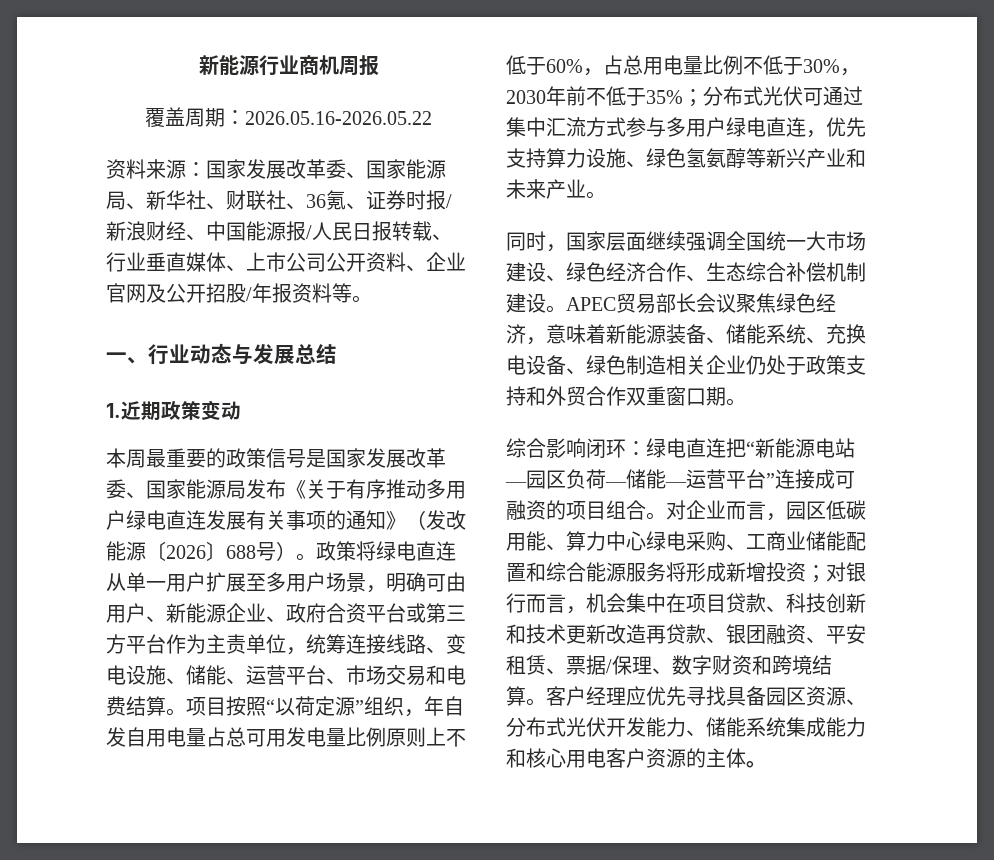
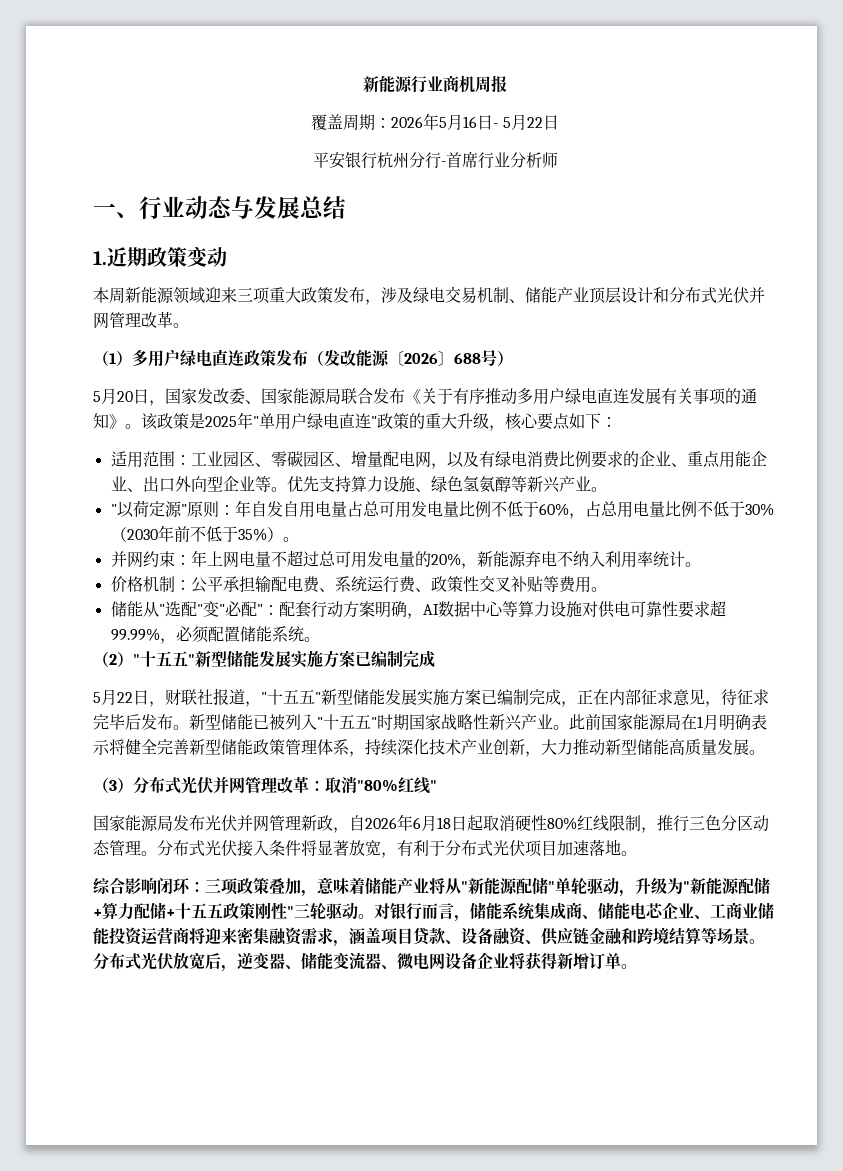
[245,111,432,125] [106,159,446,179] [106,190,452,211] [106,221,452,241] [106,252,466,272] [106,283,372,303] 2026.05.16-2026.05.22 // 资料来源：国家发展改革委、国家能源局、新华社、财联社、36氪、证券时报/新浪财经、中国能源报/人民日报转载、行业垂直媒体、上市公司公开资料、企业官网及公开招股/年报资料等。 -> [391,113,559,130] [312,151,558,169] 2026年5月16日- 5月22日 // 平安银行杭州分行-首席行业分析师
[146,448,446,468] [106,479,246,499] 最重要的政策信号是国家发展改革委、国家能源局 -> [125,286,765,305] [93,311,189,329] [93,349,513,367] [93,388,373,406] 新能源领域迎来三项重大政策发布，涉及绿电交易机制、储能产业顶层设计和分布式光伏并网管理改革。 // （1）多用户绿电直连政策发布（发改能源〔2026〕688号） // 5月20日，国家发改委、国家能源局联合
[406,510,466,530] [106,541,456,561] [106,572,466,593] [106,603,466,623] [106,634,466,655] [106,665,466,686] [106,696,464,717] [106,727,466,747] [506,55,860,76] [506,86,863,107] [506,117,826,138] （发改能源〔2026〕688号）。政策将绿电直连从单一用户扩展至多用户场景，明确可由用户、新能源企业、政府合资平台或第三方平台作为主责单位，统筹连接线路、变电设施、储能、运营平台、市场交易和电费结算。项目按照“以荷定源”组织，年自发自用电量占总可用发电量比例原则上不低于60%，占总用电量比例不低于30%，2030年前不低于35%；分布式光伏可通过集中汇流方式参与多用户绿电直连， -> [125,412,617,431] [110,451,767,469] [110,476,287,492] 。该政策是2025年"单用户绿电直连"政策的重大升级，核心要点如下： // 适用范围：工业园区、零碳园区、增量配电网，以及有绿电消费比例要求的企业、重点用能企业、出口外向型企业等。
[846,148,866,168] [506,179,606,199] [506,231,866,252] [506,262,866,282] [506,293,836,314] [506,324,866,345] [506,355,866,375] [506,386,746,406] [506,438,855,459] [505,469,855,489] [506,500,866,521] [506,531,866,551] [506,562,866,583] [506,593,866,614] [506,624,866,644] [506,655,832,675] [506,686,866,706] [506,717,866,737] [506,748,746,768] 和未来产业。 // 同时，国家层面继续强调全国统一大市场建设、绿色经济合作、生态综合补偿机制建设。APEC贸易部长会议聚焦绿色经济，意味着新能源装备、储能系统、充换电设备、绿色制造相关企业仍处于政策支持和外贸合作双重窗口期。 // 综合影响闭环：绿电直连把“新能源电站—园区负荷—储能—运营平台”连接成可融资的项目组合。对企业而言，园区低碳用能、算力中心绿电采购、工商业储能配置和综合能源服务将形成新增投资；对银行而言，机会集中在项目贷款、科技创新和技术更新改造再贷款、银团融资、平安租赁、票据/保理、数字财资和跨境结算。客户经理应优先寻找具备园区资源、分布式光伏开发能力、储能系统集成能力和核心用电客户资源的主体 -> [590,487,607,492] [110,500,774,519] [110,525,299,542] [110,550,701,569] [110,575,607,593] [110,600,726,619] [110,626,320,644] [93,650,435,668] [93,688,769,707] [93,714,767,731] [93,738,765,757] [93,776,437,794] [93,814,769,833] [93,839,637,858] [93,877,770,897] [93,902,774,922] [93,927,765,947] [93,952,621,972] 。 // "以荷定源"原则：年自发自用电量占总可用发电量比例不低于60%，占总用电量比例不低于30%（2030年前不低于35%）。 // 并网约束：年上网电量不超过总可用发电量的20%，新能源弃电不纳入利用率统计。 // 价格机制：公平承担输配电费、系统运行费、政策性交叉补贴等费用。 // 储能从"选配"变"必配"：配套行动方案明确，AI数据中心等算力设施对供电可靠性要求超99.99%，必须配置储能系统。 // （2）"十五五"新型储能发展实施方案已编制完成 // 5月22日，财联社报道，"十五五"新型储能发展实施方案已编制完成，正在内部征求意见，待征求完毕后发布。新型储能已被列入"十五五"时期国家战略性新兴产业。此前国家能源局在1月明确表示将健全完善新型储能政策管理体系，持续深化技术产业创新，大力推动新型储能高质量发展。 // （3）分布式光伏并网管理改革：取消"80%红线" // 国家能源局发布光伏并网管理新政，自2026年6月18日起取消硬性80%红线限制，推行三色分区动态管理。分布式光伏接入条件将显著放宽，有利于分布式光伏项目加速落地。 // 综合影响闭环：三项政策叠加，意味着储能产业将从"新能源配储"单轮驱动，升级为"新能源配储+算力配储+十五五政策刚性"三轮驱动。对银行而言，储能系统集成商、储能电芯企业、工商业储能投资运营商将迎来密集融资需求，涵盖项目贷款、设备融资、供应链金融和跨境结算等场景。分布式光伏放宽后，逆变器、储能变流器、微电网设备企业将获得新增订单

